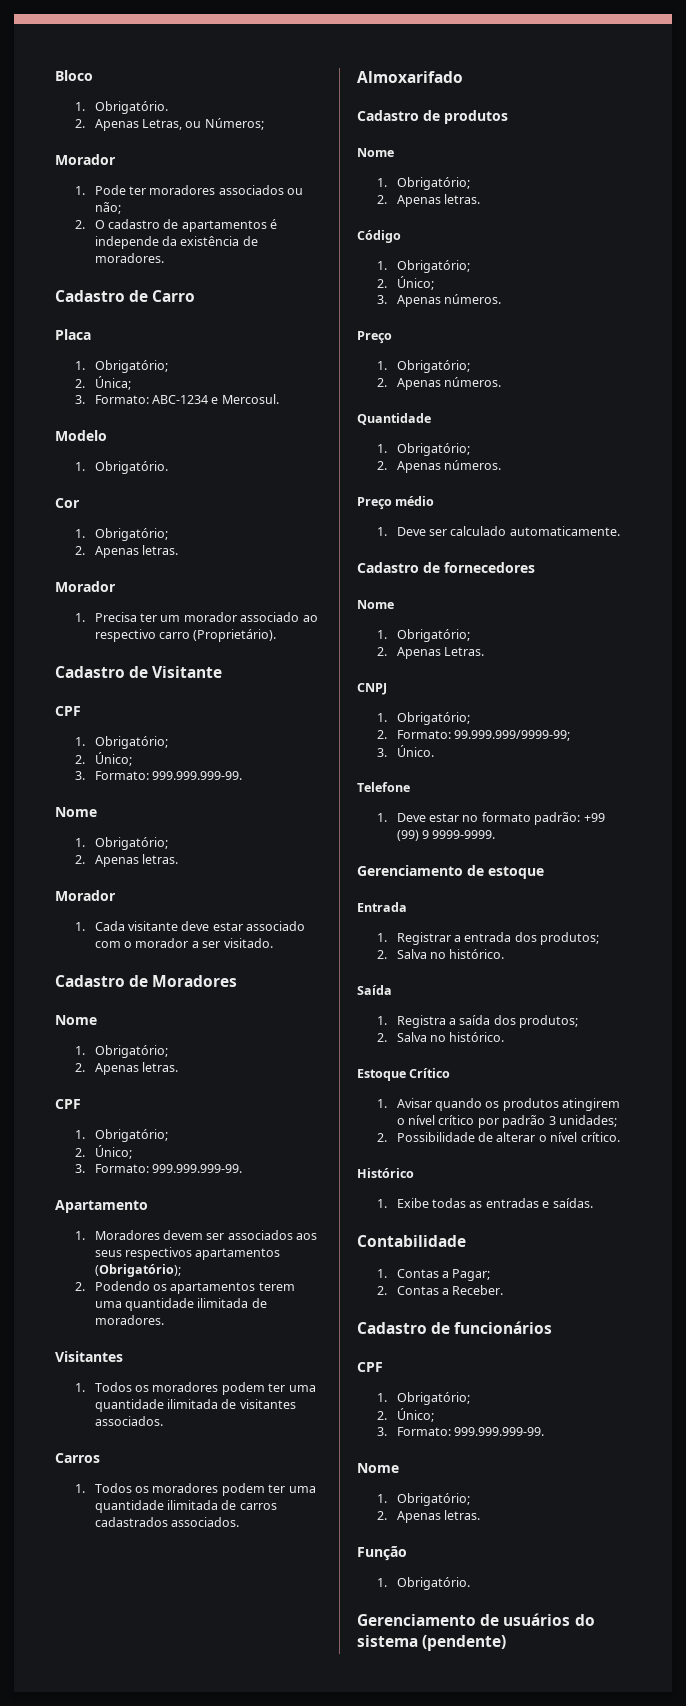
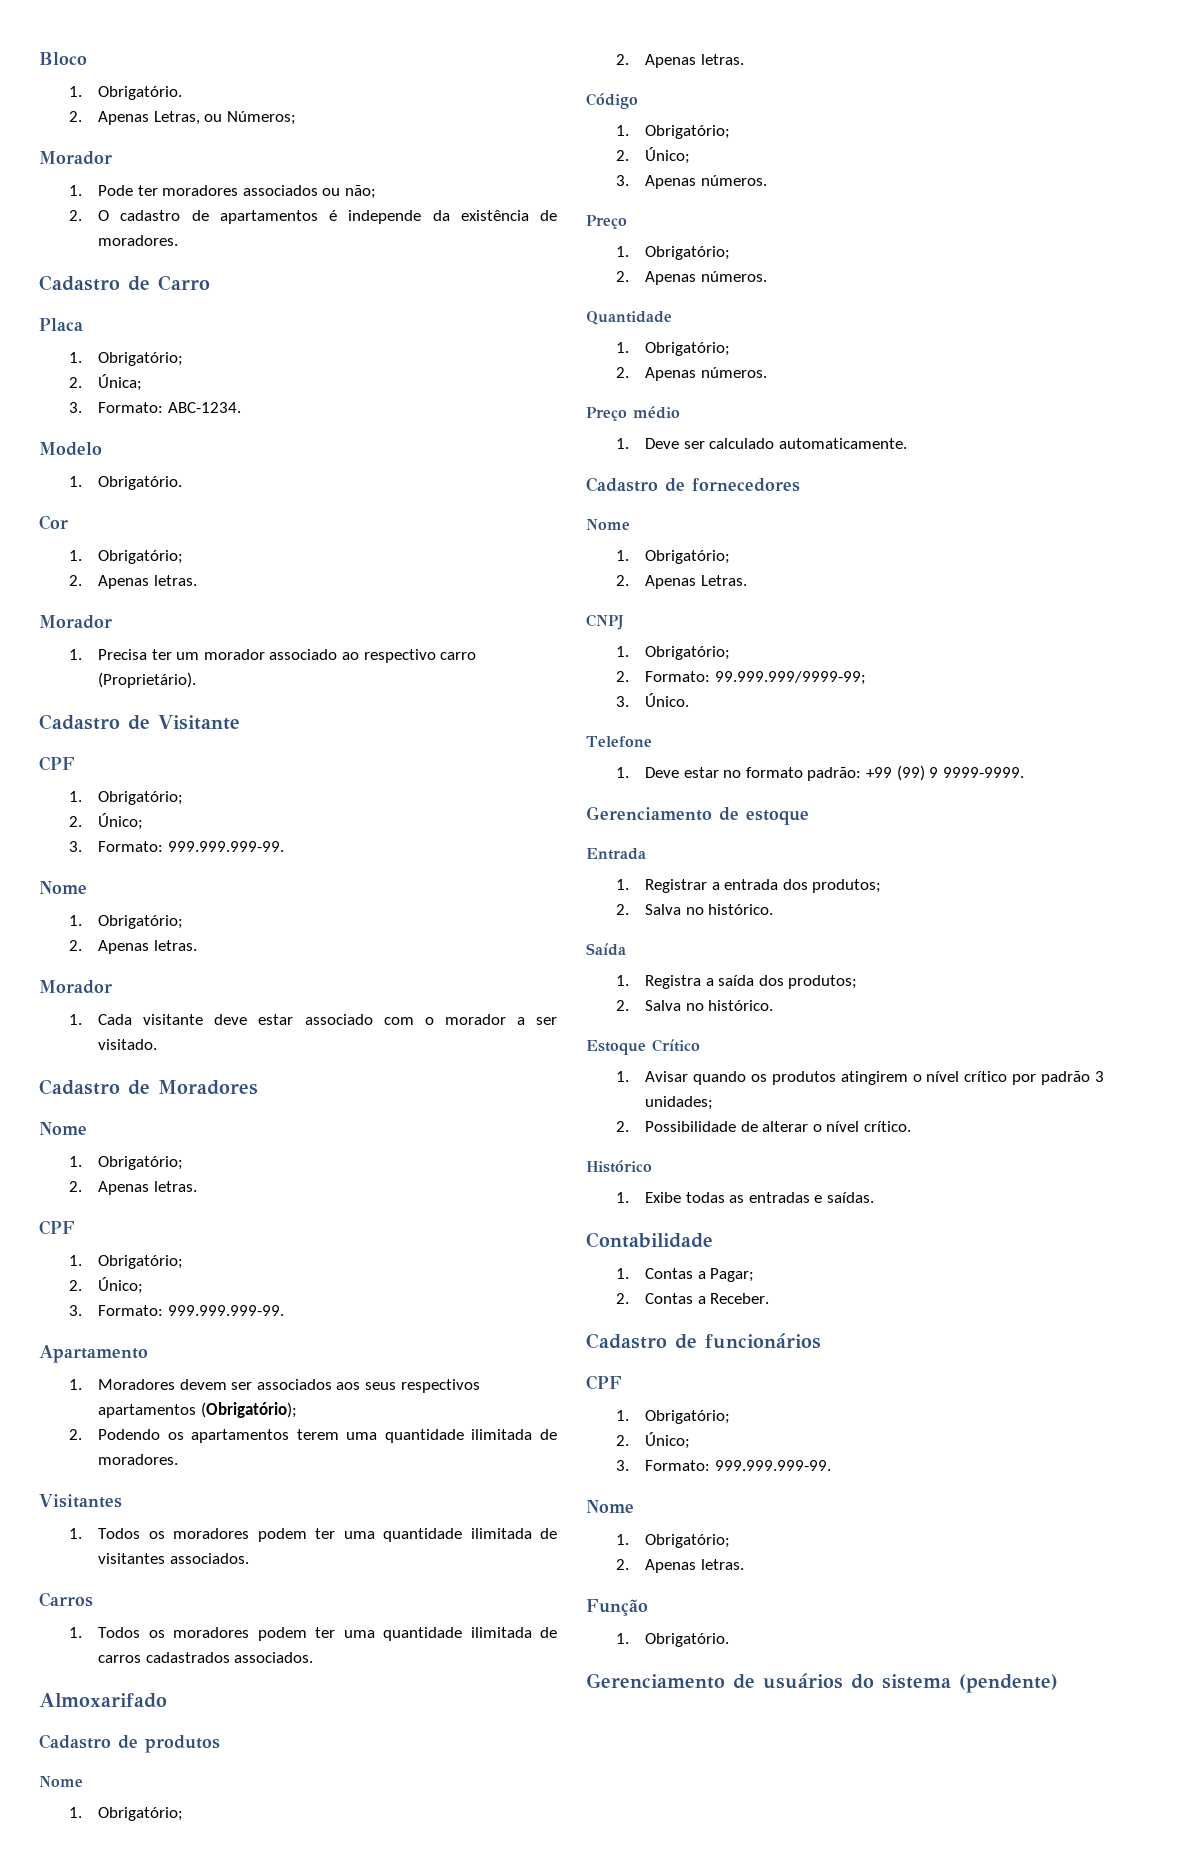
[151,394,279,404] ABC-1234 e Mercosul. -> [167,402,241,413] ABC-1234.

